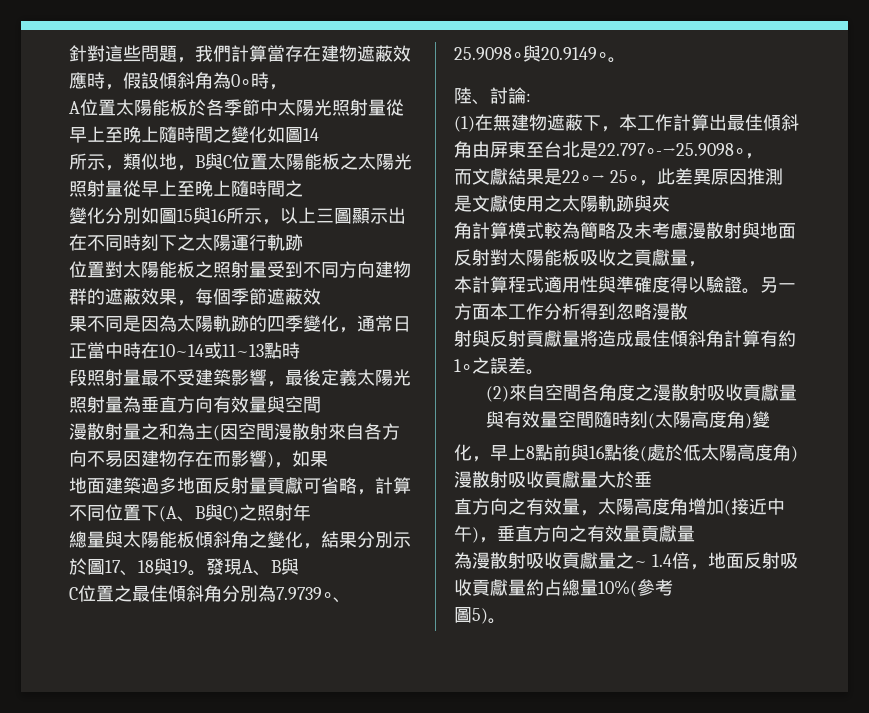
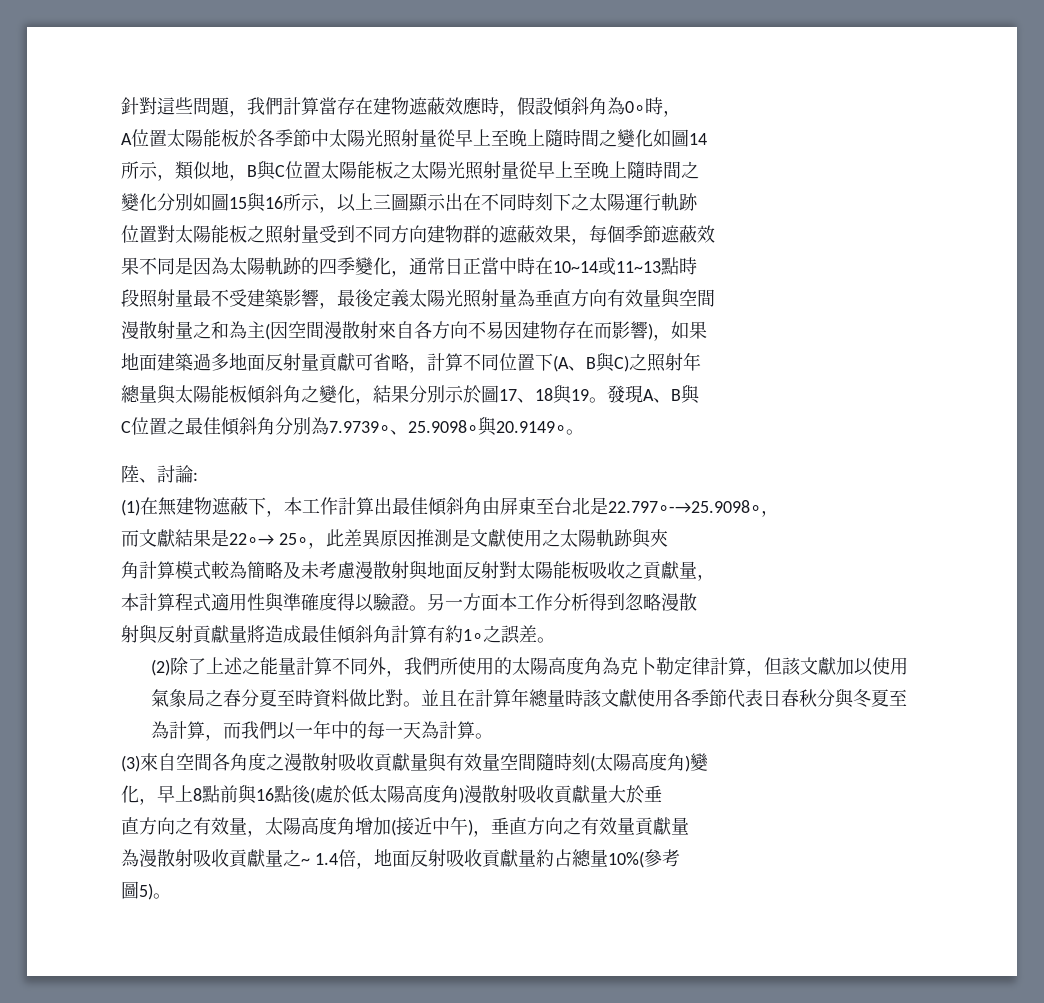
(509, 394) none -> [170,656,909,677] [151,688,908,708] [151,720,494,741] [121,755,140,772] 除了上述之能量計算不同外，我們所使用的太陽高度角為克卜勒定律計算，但該文獻加以使用氣象局之春分夏至時資料做比對。並且在計算年總量時該文獻使用各季節代表日春秋分與冬夏至為計算，而我們以一年中的每一天為計算。 // (3)

